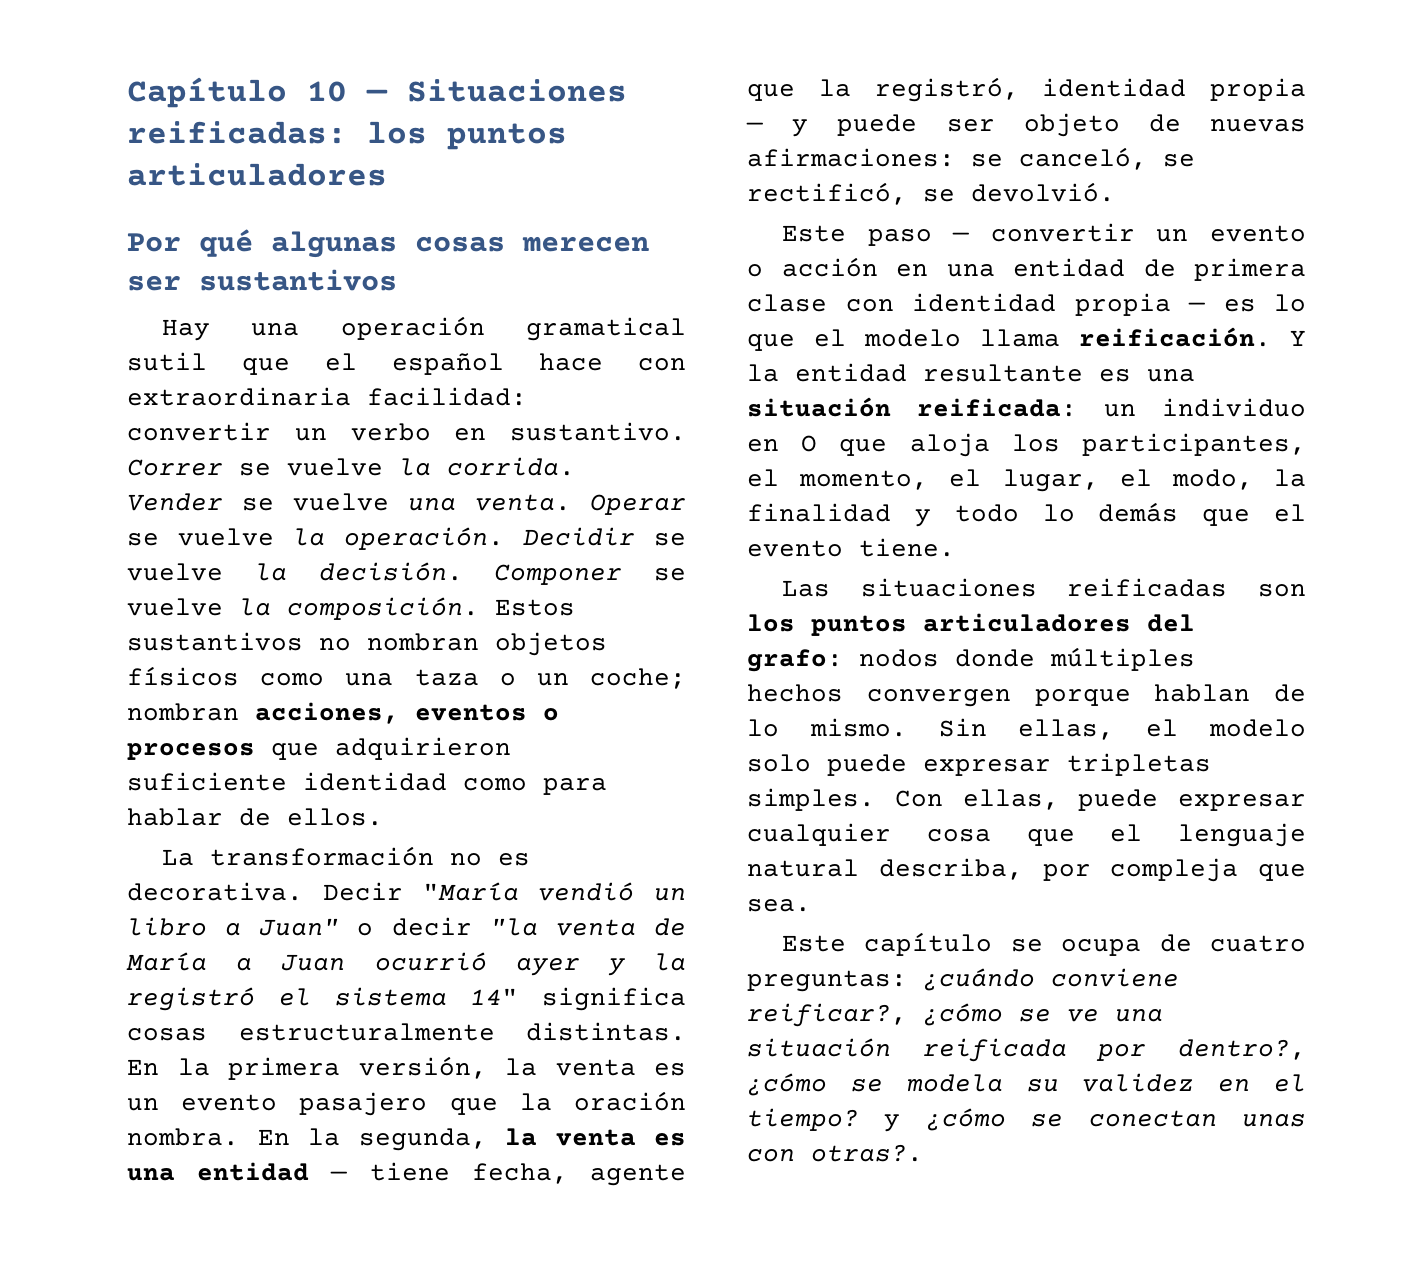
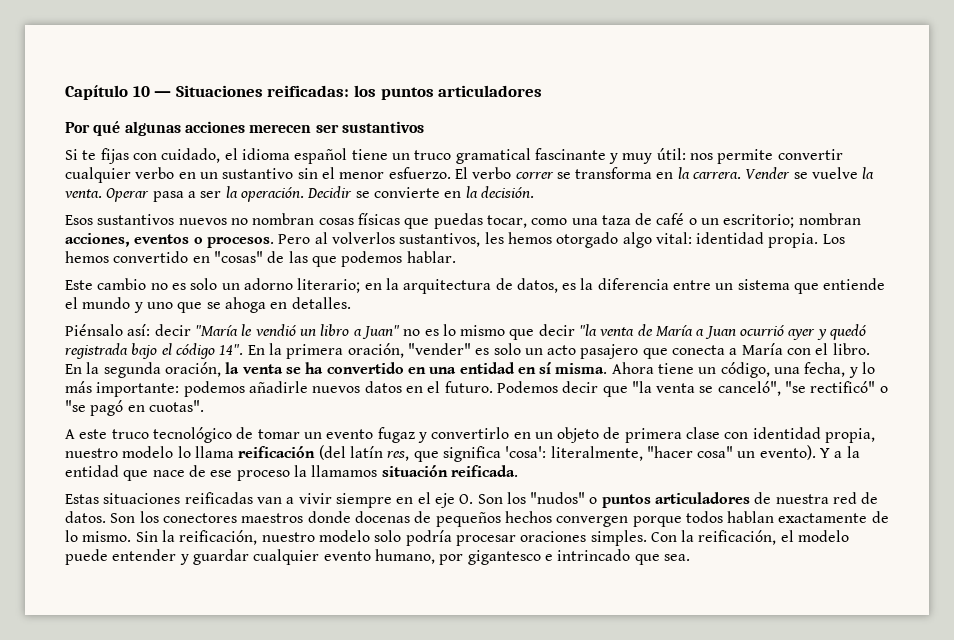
[415,236,505,252] cosas -> [184,121,245,133] acciones
[161,316,686,341] [127,352,686,375] [127,387,527,406] [127,422,686,441] [127,457,575,476] [127,493,686,515] [127,528,274,546] Hay una operación gramatical sutil que el español hace con extraordinaria facilidad: convertir un verbo en sustantivo. Correr se vuelve la corrida. Vender se vuelve una venta. Operar se vuelve -> [65,148,843,164] [65,167,875,183] [65,188,222,202] Si te fijas con cuidado, el idioma español tiene un truco gramatical fascinante y muy útil: nos permite convertir cualquier verbo en un sustantivo sin el menor esfuerzo. El verbo correr se transforma en la carrera. Vender se vuelve la venta. Operar pasa a ser
[127,563,223,581] vuelve -> [373,187,462,198] convierte en
[494,564,686,585] [127,597,575,620] [127,632,607,656] [127,666,239,686] Componer se vuelve la composición. Estos sustantivos no nombran objetos físicos -> [65,213,527,229] // Esos sustantivos nuevos no nombran cosas físicas que puedas tocar,
(479, 677) none -> [635,213,685,225] de café
[590,668,686,689] coche; -> [723,214,795,228] escritorio;
[127,737,511,760] [127,772,607,795] [127,808,383,826] [161,846,530,866] [127,882,519,901] procesos que adquirieron suficiente identidad como para hablar de ellos. // La transformación no es decorativa. Decir "María -> [206,232,845,248] [65,251,456,267] [65,278,886,294] [65,297,351,313] [65,324,253,336] procesos. Pero al volverlos sustantivos, les hemos otorgado algo vital: identidad propia. Los hemos convertido en "cosas" de las que podemos hablar. // Este cambio no es solo un adorno literario; en la arquitectura de datos, es la diferencia entre un sistema que entiende el mundo y uno que se ahoga en detalles. // Piénsalo así: decir "María le
[357,923,374,936] o -> [403,324,535,340] no es lo mismo que
[654,953,686,971] [127,987,686,1011] [127,1022,686,1041] [127,1056,686,1080] [127,1091,686,1116] [127,1128,686,1151] [127,1162,686,1186] [747,77,1306,102] [746,113,1306,137] [747,147,1195,170] [747,182,1115,205] [781,223,1306,246] [747,257,1125,277] la registró el sistema 14" significa cosas estructuralmente distintas. En la primera versión, la venta es un evento pasajero que la oración nombra. En la segunda, la venta es una entidad — tiene fecha, agente que la registró, identidad propia — y puede ser objeto de nuevas afirmaciones: se canceló, se rectificó, se devolvió. // Este paso — convertir un evento o acción en una entidad -> [830,324,867,340] [65,343,870,359] [65,362,876,378] [65,381,888,397] [65,400,204,416] [65,427,600,443] quedó registrada bajo el código 14". En la primera oración, "vender" es solo un acto pasajero que conecta a María con el libro. En la segunda oración, la venta se ha convertido en una entidad en sí misma. Ahora tiene un código, una fecha, y lo más importante: podemos añadirle nuevos datos en el futuro. Podemos decir que "la venta se canceló", "se rectificó" o "se pagó en cuotas". // A este truco tecnológico de tomar un evento fugaz y convertirlo en un objeto
[1074,293,1306,316] [747,327,1306,351] [747,363,1195,382] [747,397,1306,417] [747,433,1306,457] [747,469,1306,492] [747,502,1306,527] [747,538,955,557] [781,578,1306,597] [747,613,1195,636] [747,647,1195,672] [747,684,1306,707] [747,718,1306,740] [747,753,1211,776] [747,788,1306,811] [747,823,1306,847] [747,858,1306,882] [747,899,811,912] [781,932,1306,956] [747,968,1179,992] [747,1003,1163,1027] [747,1038,1306,1062] [747,1073,1306,1096] [747,1108,1306,1132] [747,1144,923,1162] propia — es lo que el modelo llama reificación. Y la entidad resultante es una situación reificada: un individuo en O que aloja los participantes, el momento, el lugar, el modo, la finalidad y todo lo demás que el evento tiene. // Las situaciones reificadas son los puntos articuladores del grafo: nodos donde múltiples hechos convergen porque hablan de lo mismo. Sin ellas, el modelo solo puede expresar tripletas simples. Con ellas, puede expresar cualquier cosa que el lenguaje natural describa, por compleja que sea. // Este capítulo se ocupa de cuatro preguntas: ¿cuándo conviene reificar?, ¿cómo se ve una situación reificada por dentro?, ¿cómo se modela su validez en el tiempo? y ¿cómo se conectan unas con otras?. -> [825,428,876,443] [65,445,860,462] [65,465,518,481] [65,492,879,508] [65,511,889,527] [65,530,850,546] [65,549,690,565] propia, nuestro modelo lo llama reificación (del latín res, que significa 'cosa': literalmente, "hacer cosa" un evento). Y a la entidad que nace de ese proceso la llamamos situación reificada. // Estas situaciones reificadas van a vivir siempre en el eje O. Son los "nudos" o puntos articuladores de nuestra red de datos. Son los conectores maestros donde docenas de pequeños hechos convergen porque todos hablan exactamente de lo mismo. Sin la reificación, nuestro modelo solo podría procesar oraciones simples. Con la reificación, el modelo puede entender y guardar cualquier evento humano, por gigantesco e intrincado que sea.

